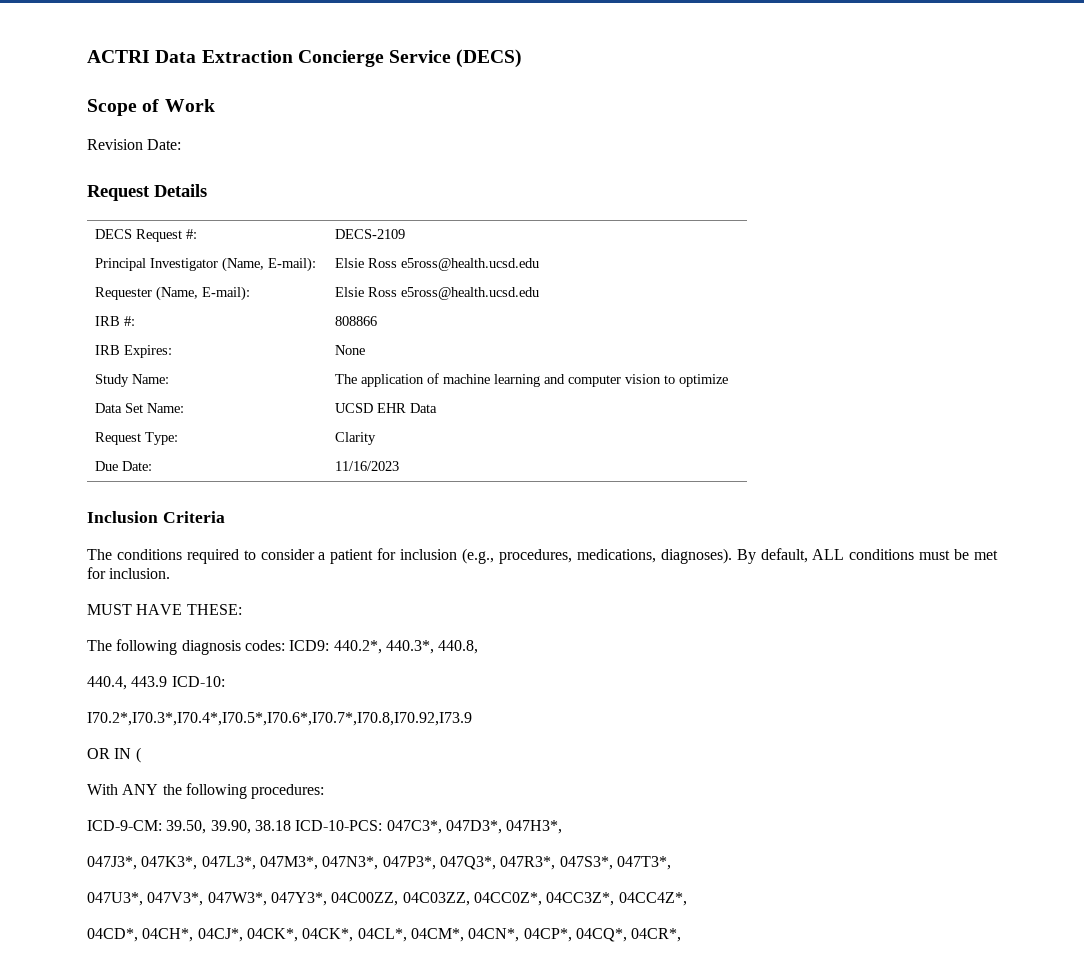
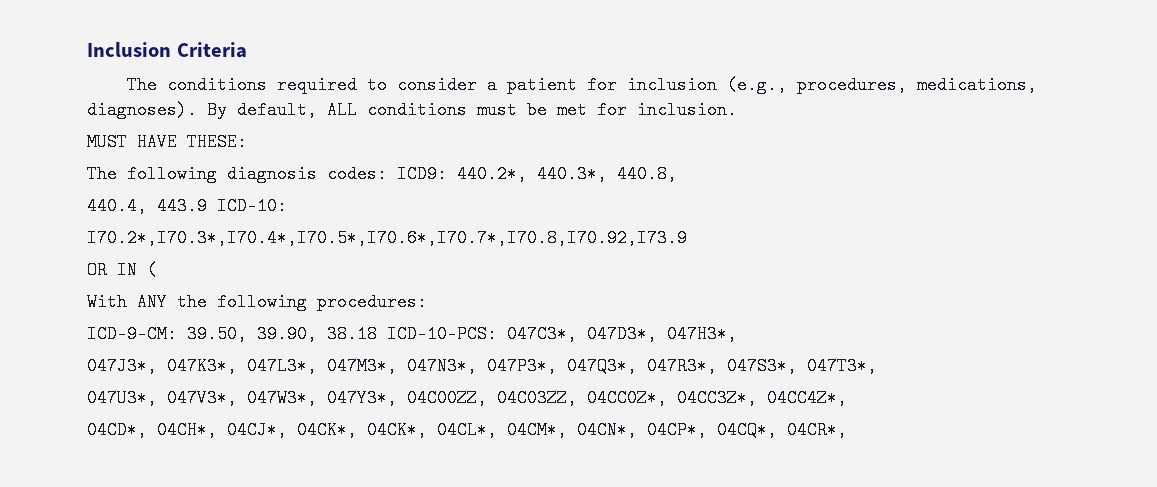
[87,49,523,68] [87,99,215,116] [87,139,182,150] [87,184,207,201] [94,229,197,242] [334,229,405,239] [94,257,316,272] [334,258,539,271] [94,286,250,301] [334,287,539,300] [94,316,135,326] [334,316,377,326] [94,345,172,358] [334,345,365,355] [94,374,169,387] [334,373,728,387] [94,403,184,413] [334,403,437,413] [94,432,178,445] [334,432,376,445] [94,461,152,471] [334,461,399,471] ACTRI Data Extraction Concierge Service (DECS) // Scope of Work // Revision Date: // Request Details // DECS Request #: | DECS-2109 // Principal Investigator (Name, E-mail): | Elsie Ross e5ross@health.ucsd.edu // Requester (Name, E-mail): | Elsie Ross e5ross@health.ucsd.edu // IRB #: | 808866 // IRB Expires: | None // Study Name: | The application of machine learning and computer vision to optimize // Data Set Name: | UCSD EHR Data // Request Type: | Clarity // Due Date: | 11/16/2023 // -> (87, 49) none

